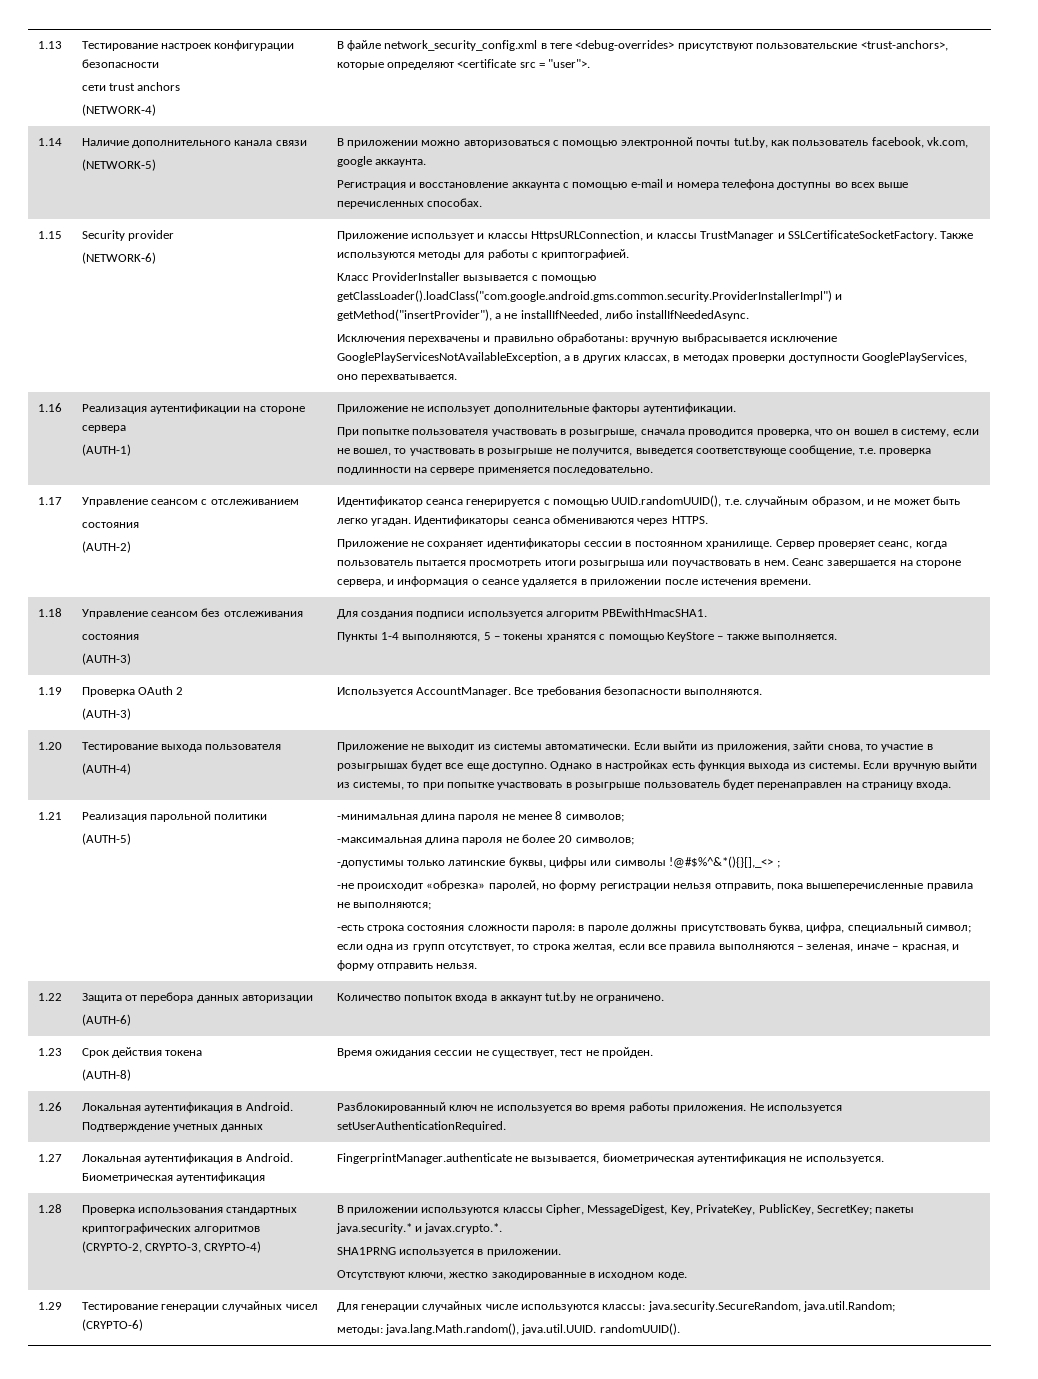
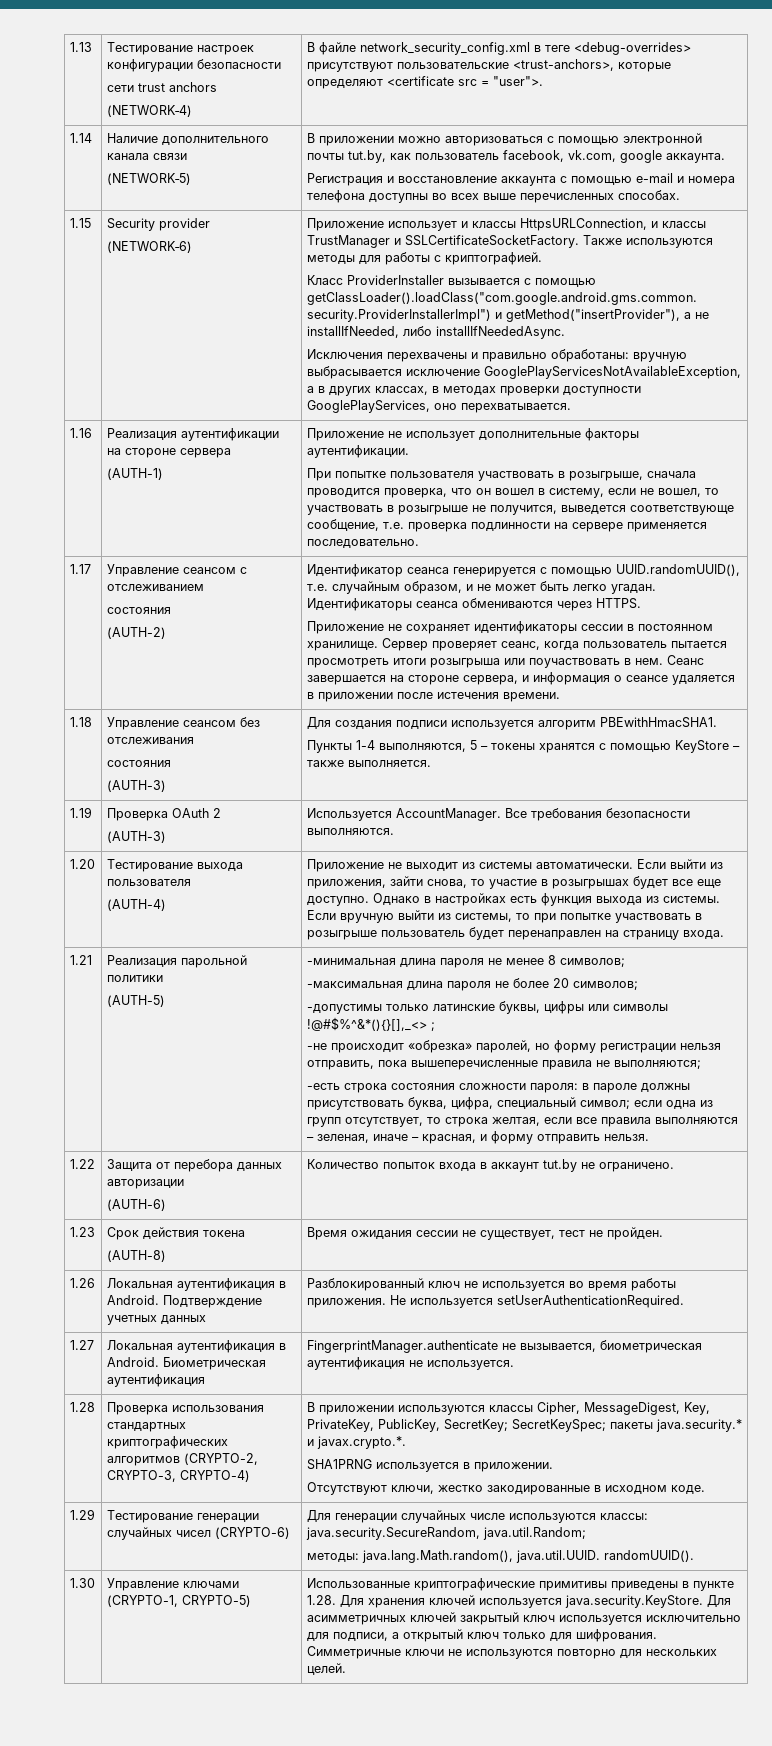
(872, 1210) none -> [511,1419,606,1432] SecretKeySpec;
(680, 1329) none -> [69,1578,95,1588] [106,1578,239,1591] [106,1595,251,1607] [306,1578,734,1591] [306,1595,731,1608] [306,1612,741,1625] [306,1629,657,1642] [306,1646,717,1659] [306,1663,346,1675] // 1.30 | Управление ключами (CRYPTO-1, CRYPTO-5) | Использованные криптографические примитивы приведены в пункте 1.28. Для хранения ключей используется java.security.KeyStore. Для асимметричных ключей закрытый ключ используется исключительно для подписи, а открытый ключ только для шифрования. Симметричные ключи не используются повторно для нескольких целей.

